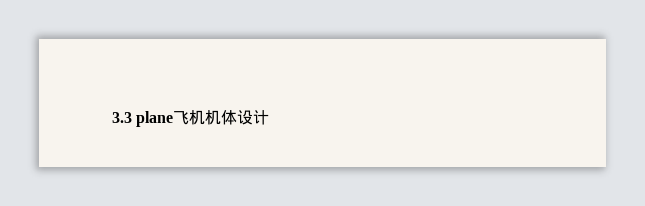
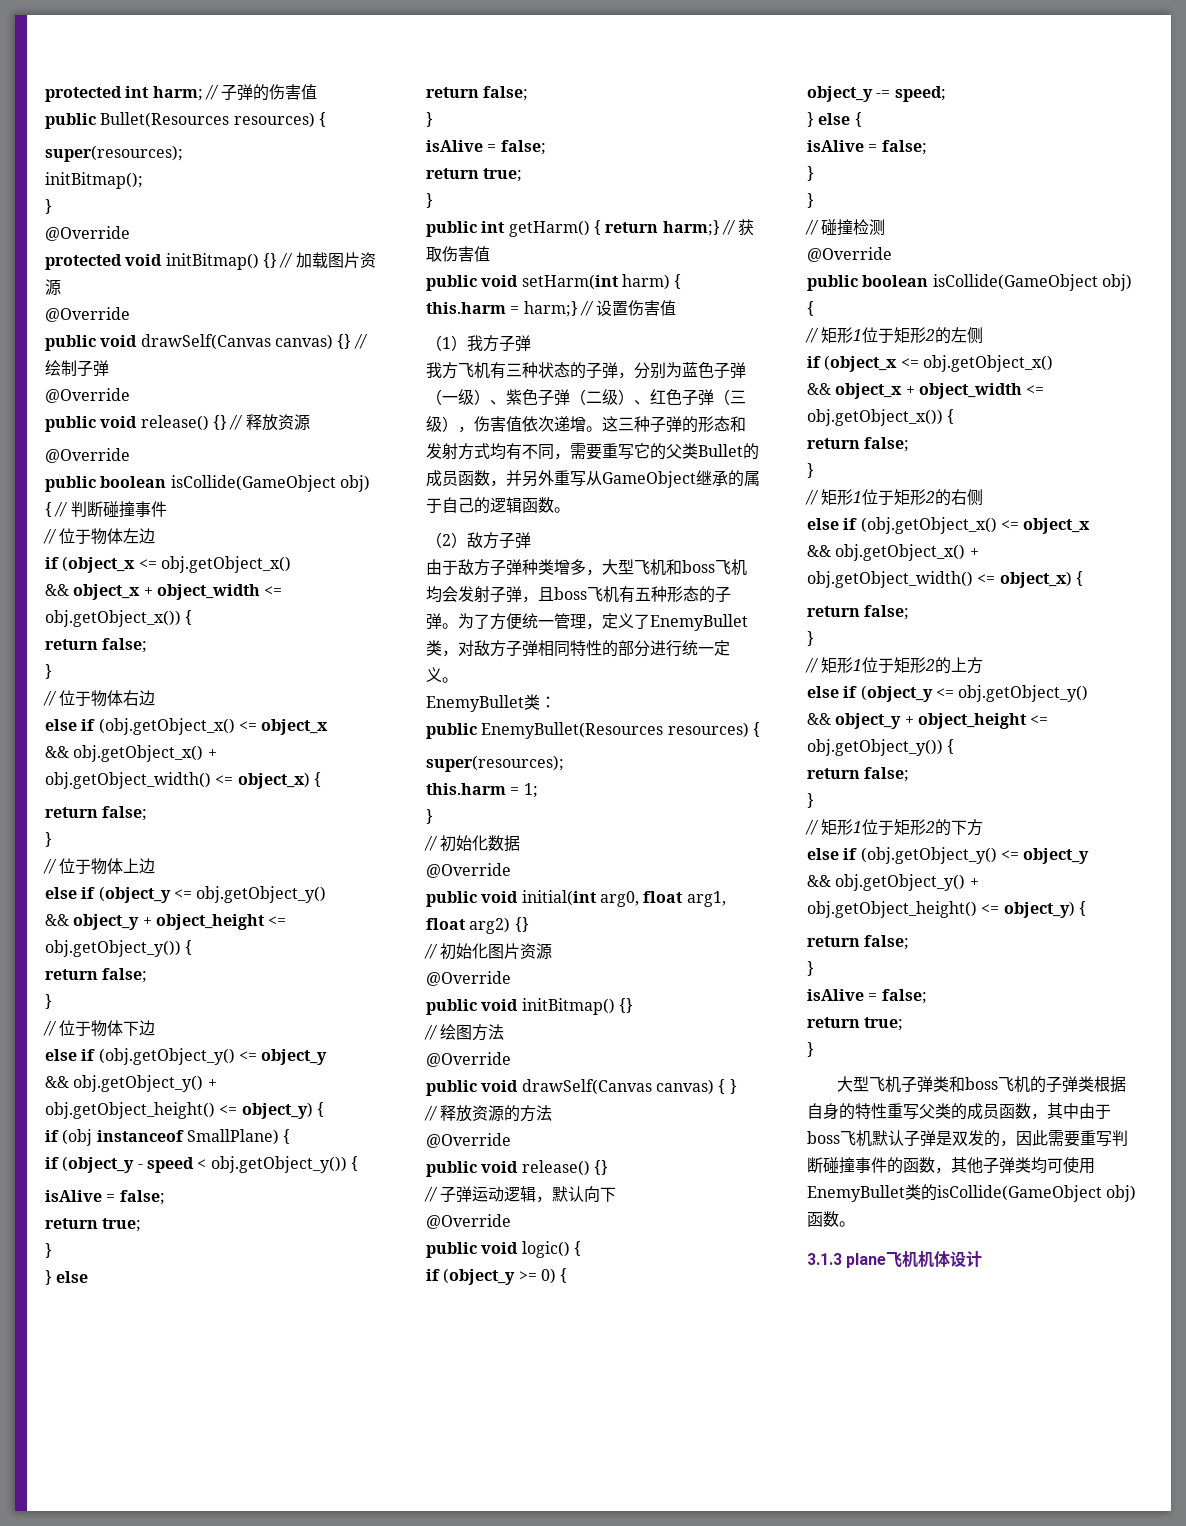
[112,112,132,123] 3.3 -> [45,84,318,102] [45,112,326,129] [45,145,183,162] [45,172,143,189] [45,199,52,214] [45,226,130,241] [45,252,376,270] [45,279,61,296] [45,307,130,322] [45,334,368,351] [45,360,109,377] [45,388,130,403] [45,414,310,432] [45,448,130,463] [45,475,370,492] [45,501,167,518] [43,528,156,545] [45,556,291,573] [45,584,283,600] [45,610,193,627] [45,638,148,653] [45,664,52,679] [43,690,156,707] [45,718,329,735] [45,745,217,762] [45,772,321,789] [45,806,148,821] [45,832,52,847] [43,858,156,875] [45,886,327,903] [45,914,287,930] [45,940,193,957] [45,968,148,983] [45,994,52,1009] [43,1020,156,1037] [45,1048,328,1065] [45,1075,217,1092] [45,1102,324,1119] [45,1129,291,1146] [45,1156,358,1173] [45,1190,165,1205] [45,1218,142,1232] [45,1243,52,1258] [45,1270,89,1285] [426,86,529,101] [426,112,433,127] [426,140,546,155] [426,168,523,182] [426,193,433,208] [426,219,755,237] [426,246,490,262] [426,274,682,291] [426,300,677,317] [426,335,531,352] [426,362,746,379] [426,389,746,406] [426,416,746,433] [426,443,759,460] [426,470,760,488] [426,497,570,514] [426,532,531,549] [426,559,747,576] [426,586,731,603] [426,613,748,631] [426,640,730,657] [426,667,458,683] [426,694,556,712] [426,722,760,739] [426,755,564,772] [426,783,538,798] [426,809,433,824] [424,835,521,852] [426,863,511,878] [426,890,726,907] [426,917,529,934] [424,943,553,960] [426,971,511,986] [426,998,633,1015] [424,1024,505,1041] [426,1052,511,1067] [426,1079,737,1096] [424,1105,553,1122] [426,1133,511,1148] [426,1160,608,1177] [424,1186,617,1203] [426,1214,511,1229] [426,1241,581,1258] [426,1268,568,1285] [807,86,946,102] [807,112,862,127] [807,140,927,155] [807,166,814,181] [807,193,814,208] [805,219,886,236] [807,247,892,262] [807,274,1132,291] [807,301,814,316] [805,327,984,344] [807,355,1053,372] [807,383,1045,399] [807,409,955,426] [807,437,910,452] [807,463,814,478] [805,489,984,506] [807,517,1091,534] [807,544,979,561] [807,571,1083,588] [807,605,910,620] [807,631,814,646] [805,657,984,674] [807,685,1089,702] [807,713,1049,729] [807,739,955,756] [807,767,910,782] [807,793,814,808] [805,819,984,836] [807,847,1090,864] [807,874,979,891] [807,901,1086,918] [807,935,910,950] [807,961,814,976] [807,989,927,1004] [807,1017,904,1031] [807,1042,814,1057] [837,1076,1127,1093] [807,1103,1111,1120] [807,1130,1128,1147] [807,1157,1095,1174] [807,1184,1137,1202] [807,1211,855,1227] [807,1253,842,1265] protected int harm; // 子弹的伤害值 // public Bullet(Resources resources) { // super(resources); // initBitmap(); // } // @Override // protected void initBitmap() {} // 加载图片资源 // @Override // public void drawSelf(Canvas canvas) {} // 绘制子弹 // @Override // public void release() {} // 释放资源 // @Override // public boolean isCollide(GameObject obj) { // 判断碰撞事件 // // 位于物体左边 // if (object_x <= obj.getObject_x() // && object_x + object_width <= obj.getObject_x()) { // return false; // } // // 位于物体右边 // else if (obj.getObject_x() <= object_x // && obj.getObject_x() + obj.getObject_width() <= object_x) { // return false; // } // // 位于物体上边 // else if (object_y <= obj.getObject_y() // && object_y + object_height <= obj.getObject_y()) { // return false; // } // // 位于物体下边 // else if (obj.getObject_y() <= object_y // && obj.getObject_y() + obj.getObject_height() <= object_y) { // if (obj instanceof SmallPlane) { // if (object_y - speed < obj.getObject_y()) { // isAlive = false; // return true; // } // } else // return false; // } // isAlive = false; // return true; // } // public int getHarm() { return harm;} // 获取伤害值 // public void setHarm(int harm) { this.harm = harm;} // 设置伤害值 // （1）我方子弹 // 我方飞机有三种状态的子弹，分别为蓝色子弹（一级）、紫色子弹（二级）、红色子弹（三级），伤害值依次递增。这三种子弹的形态和发射方式均有不同，需要重写它的父类Bullet的成员函数，并另外重写从GameObject继承的属于自己的逻辑函数。 // （2）敌方子弹 // 由于敌方子弹种类增多，大型飞机和boss飞机均会发射子弹，且boss飞机有五种形态的子弹。为了方便统一管理，定义了EnemyBullet类，对敌方子弹相同特性的部分进行统一定义。 // EnemyBullet类： // public EnemyBullet(Resources resources) { // super(resources); // this.harm = 1; // } // // 初始化数据 // @Override // public void initial(int arg0, float arg1, float arg2) {} // // 初始化图片资源 // @Override // public void initBitmap() {} // // 绘图方法 // @Override // public void drawSelf(Canvas canvas) { } // // 释放资源的方法 // @Override // public void release() {} // // 子弹运动逻辑，默认向下 // @Override // public void logic() { // if (object_y >= 0) { // object_y -= speed; // } else { // isAlive = false; // } // } // // 碰撞检测 // @Override // public boolean isCollide(GameObject obj) { // // 矩形1位于矩形2的左侧 // if (object_x <= obj.getObject_x() // && object_x + object_width <= obj.getObject_x()) { // return false; // } // // 矩形1位于矩形2的右侧 // else if (obj.getObject_x() <= object_x // && obj.getObject_x() + obj.getObject_width() <= object_x) { // return false; // } // // 矩形1位于矩形2的上方 // else if (object_y <= obj.getObject_y() // && object_y + object_height <= obj.getObject_y()) { // return false; // } // // 矩形1位于矩形2的下方 // else if (obj.getObject_y() <= object_y // && obj.getObject_y() + obj.getObject_height() <= object_y) { // return false; // } // isAlive = false; // return true; // } // 大型飞机子弹类和boss飞机的子弹类根据自身的特性重写父类的成员函数，其中由于boss飞机默认子弹是双发的，因此需要重写判断碰撞事件的函数，其他子弹类均可使用EnemyBullet类的isCollide(GameObject obj)函数。 // 3.1.3

